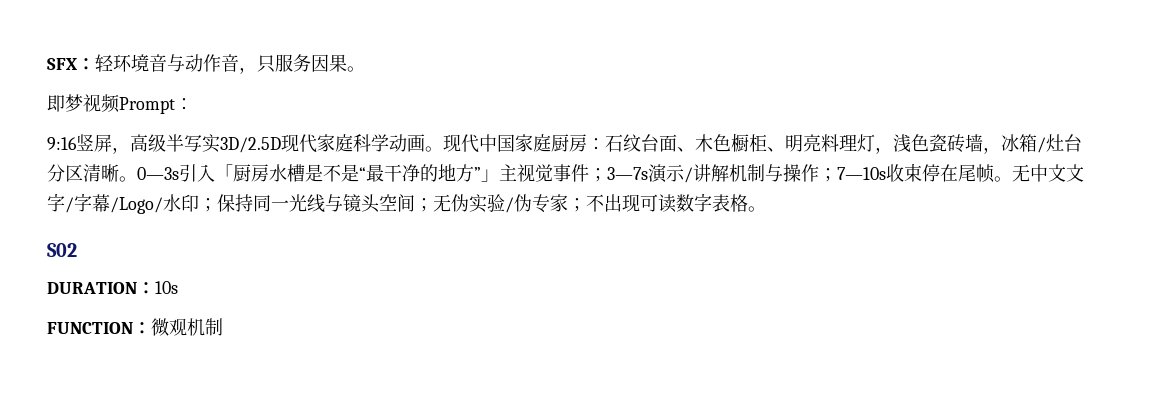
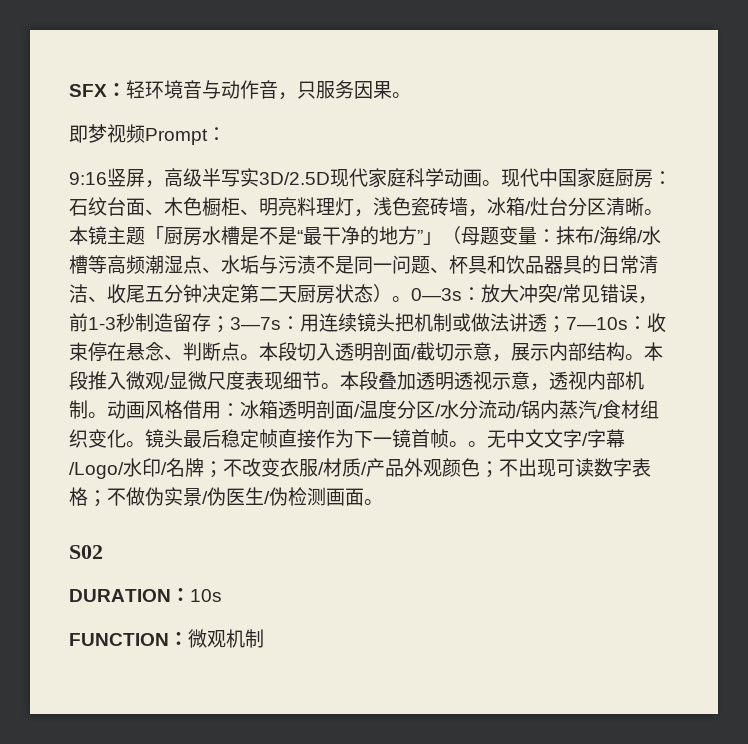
[137,164,215,182] 0—3s引入 -> [69,226,145,245] 本镜主题
[499,164,995,183] 主视觉事件；3—7s演示/讲解机制与操作；7—10s收束停在尾帧 -> [442,226,661,246] [69,255,658,274] [69,284,657,304] [69,313,666,333] [69,342,663,362] [69,371,644,391] [69,400,659,419] [69,429,468,448] （母题变量：抹布/海绵/水槽等高频潮湿点、水垢与污渍不是同一问题、杯具和饮品器具的日常清洁、收尾五分钟决定第二天厨房状态）。0—3s：放大冲突/常见错误，前1-3秒制造留存；3—7s：用连续镜头把机制或做法讲透；7—10s：收束停在悬念、判断点。本段切入透明剖面/截切示意，展示内部结构。本段推入微观/显微尺度表现细节。本段叠加透明透视示意，透视内部机制。动画风格借用：冰箱透明剖面/温度分区/水分流动/锅内蒸汽/食材组织变化。镜头最后稳定帧直接作为下一镜首帧。
[199,194,568,213] ；保持同一光线与镜头空间；无伪实验/伪专家 -> [161,458,480,478] /名牌；不改变衣服/材质/产品外观颜色
(748, 203) none -> [88,487,364,507] ；不做伪实景/伪医生/伪检测画面

